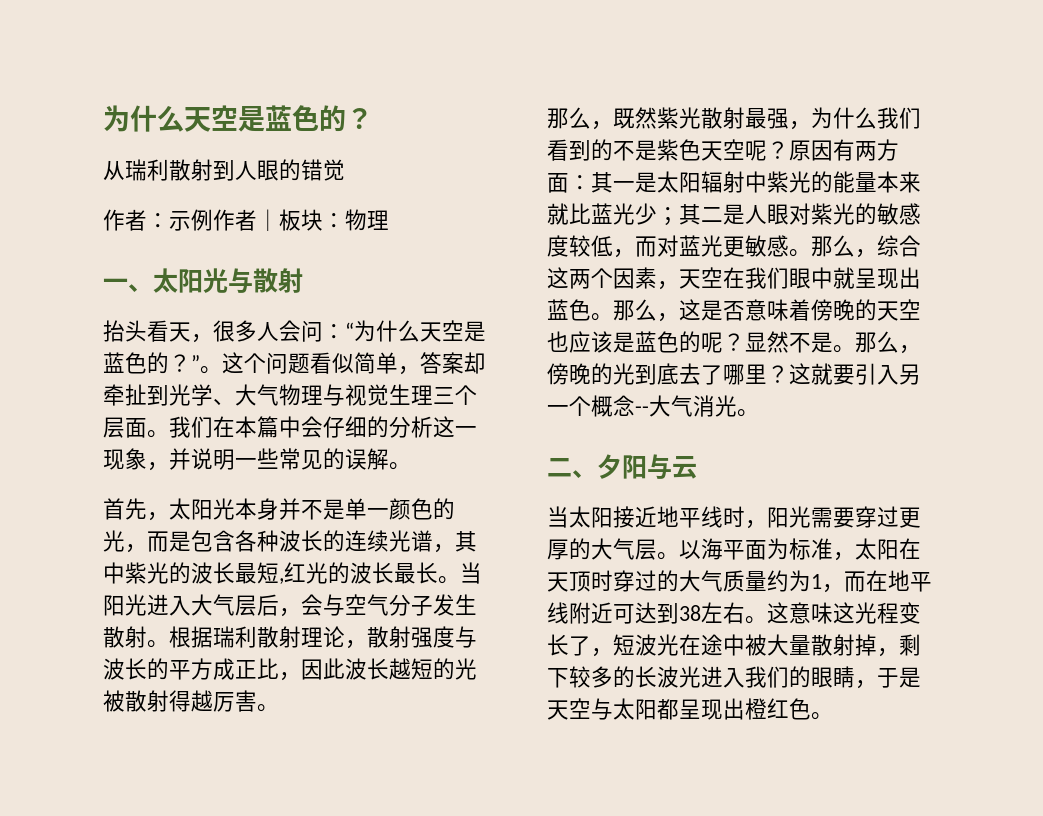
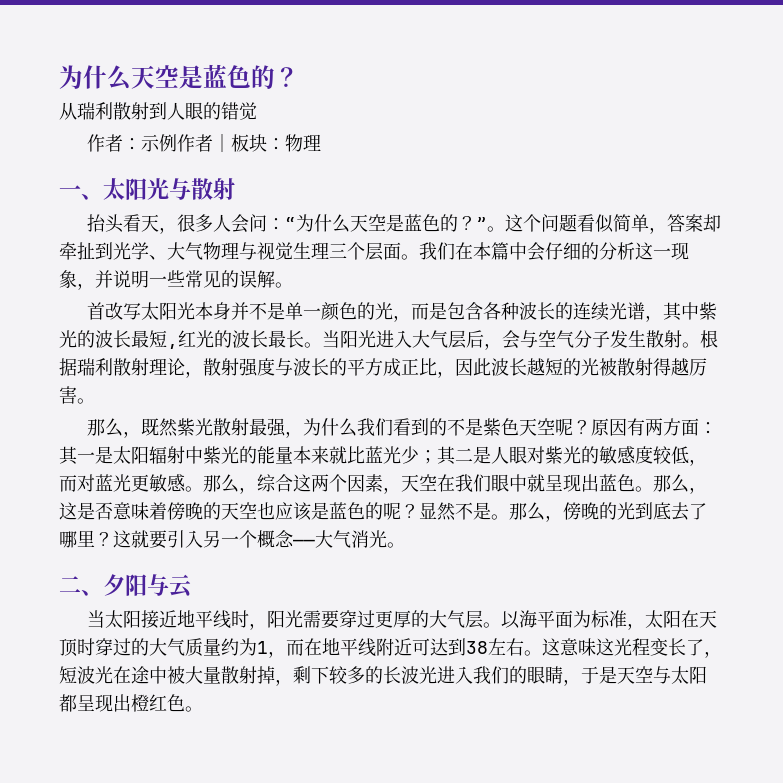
[125,498,169,521] 先， -> [105,302,142,320] 改写
[635,406,649,414] -- -> [293,539,315,546] ——

